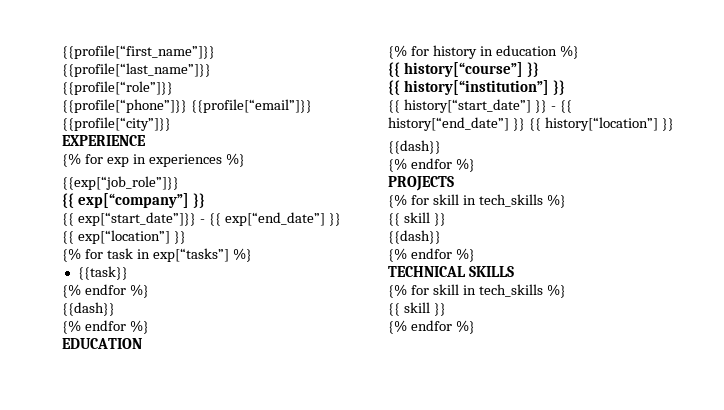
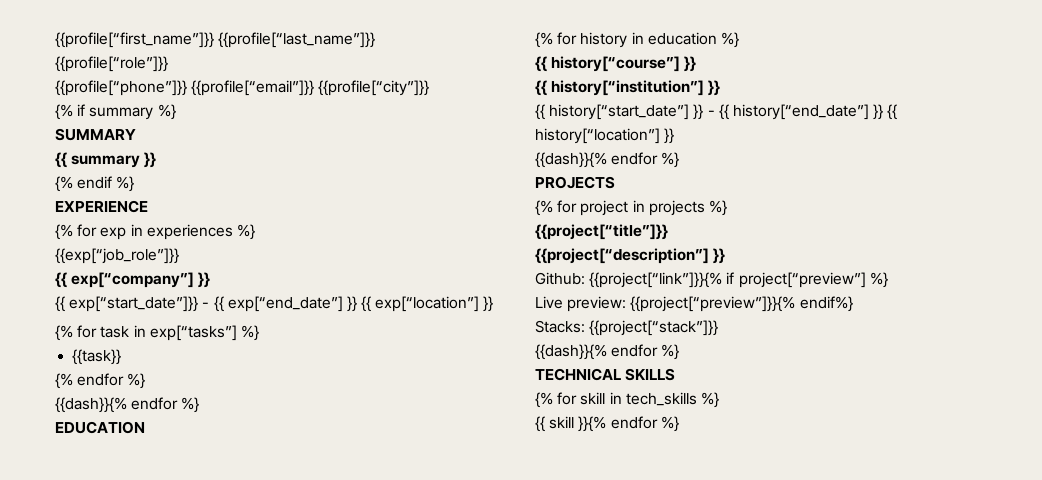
(171, 124) none -> [55,104,176,120] [55,128,136,141] [55,152,157,168] [55,176,135,192] // {% if summary %} // SUMMARY // {{ summary }} // {% endif %}
[62,302,115,316] [62,320,81,334] {{dash}} // {% -> [55,397,127,413] {{dash}}{%
[388,140,441,154] [388,158,407,172] {{dash}} // {% -> [535,152,607,168] {{dash}}{%
[432,194,566,208] [388,212,446,226] [388,230,441,244] [388,248,407,262] skill in tech_skills %} // {{ skill }} // {{dash}} // {% -> [580,200,727,216] [535,224,668,240] [535,248,726,264] [535,272,888,288] [535,296,853,312] [535,320,719,336] [535,344,607,360] project in projects %} // {{project[“title”]}} // {{project[“description”] }} // Github: {{project[“link”]}}{% if project[“preview”] %} // Live preview: {{project[“preview”]}}{% endif%} // Stacks: {{project[“stack”]}} // {{dash}}{%
[433,303,446,316] [388,320,407,334] }} // {% -> [578,416,607,432] }}{%

